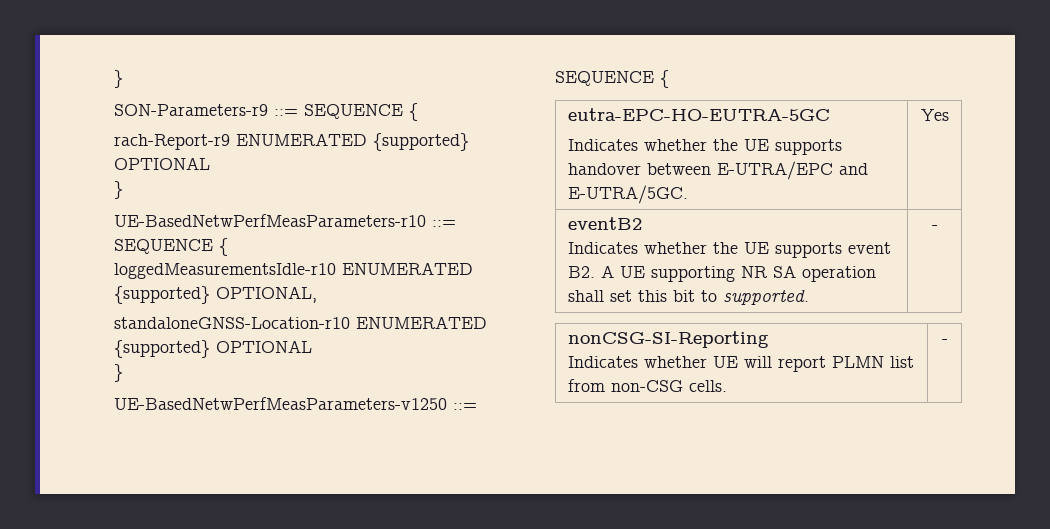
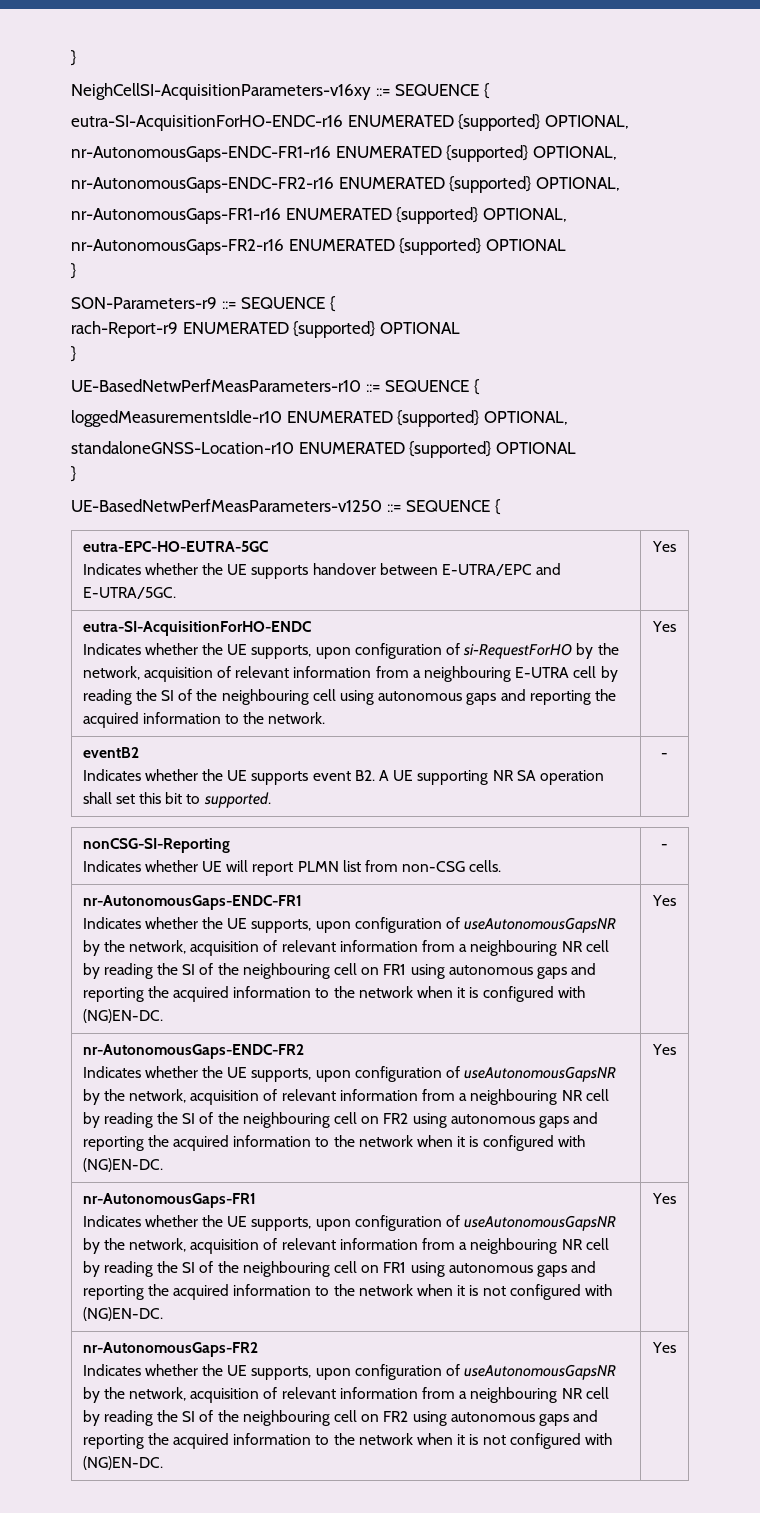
[114,70,123,88] } -> [71,50,76,66] [71,83,490,100] [71,114,629,131] [71,145,617,162] [71,176,620,193] [71,207,567,224] [71,238,566,255] [71,263,76,279] } // NeighCellSI-AcquisitionParameters-v16xy ::= SEQUENCE { // eutra-SI-AcquisitionForHO-ENDC-r16 ENUMERATED {supported} OPTIONAL, // nr-AutonomousGaps-ENDC-FR1-r16 ENUMERATED {supported} OPTIONAL, // nr-AutonomousGaps-ENDC-FR2-r16 ENUMERATED {supported} OPTIONAL, // nr-AutonomousGaps-FR1-r16 ENUMERATED {supported} OPTIONAL, // nr-AutonomousGaps-FR2-r16 ENUMERATED {supported} OPTIONAL // }
(949, 115) none -> [82,621,311,636] [82,643,619,659] [82,666,618,682] [82,689,616,705] [82,712,326,728] [652,621,676,632] // eutra-SI-AcquisitionForHO-ENDC // Indicates whether the UE supports, upon configuration of si-RequestForHO by the network, acquisition of relevant information from a neighbouring E-UTRA cell by reading the SI of the neighbouring cell using autonomous gaps and reporting the acquired information to the network. | Yes
(948, 341) none -> [82,895,302,910] [82,917,617,933] [82,940,609,956] [82,963,597,979] [82,986,585,1002] [82,1009,163,1023] [652,895,676,906] [82,1044,304,1059] [82,1066,617,1082] [82,1089,609,1105] [82,1112,599,1128] [82,1135,585,1151] [82,1158,163,1172] [652,1044,676,1055] [82,1193,256,1208] [82,1215,617,1231] [82,1238,609,1254] [82,1261,597,1277] [82,1284,612,1300] [82,1307,163,1321] [652,1193,676,1204] [82,1342,258,1357] [82,1364,617,1380] [82,1387,609,1403] [82,1410,599,1426] [82,1433,612,1449] [82,1456,163,1470] [652,1342,676,1353] // nr-AutonomousGaps-ENDC-FR1 // Indicates whether the UE supports, upon configuration of useAutonomousGapsNR by the network, acquisition of relevant information from a neighbouring NR cell by reading the SI of the neighbouring cell on FR1 using autonomous gaps and reporting the acquired information to the network when it is configured with (NG)EN-DC. | Yes // nr-AutonomousGaps-ENDC-FR2 // Indicates whether the UE supports, upon configuration of useAutonomousGapsNR by the network, acquisition of relevant information from a neighbouring NR cell by reading the SI of the neighbouring cell on FR2 using autonomous gaps and reporting the acquired information to the network when it is configured with (NG)EN-DC. | Yes // nr-AutonomousGaps-FR1 // Indicates whether the UE supports, upon configuration of useAutonomousGapsNR by the network, acquisition of relevant information from a neighbouring NR cell by reading the SI of the neighbouring cell on FR1 using autonomous gaps and reporting the acquired information to the network when it is not configured with (NG)EN-DC. | Yes // nr-AutonomousGaps-FR2 // Indicates whether the UE supports, upon configuration of useAutonomousGapsNR by the network, acquisition of relevant information from a neighbouring NR cell by reading the SI of the neighbouring cell on FR2 using autonomous gaps and reporting the acquired information to the network when it is not configured with (NG)EN-DC. | Yes

